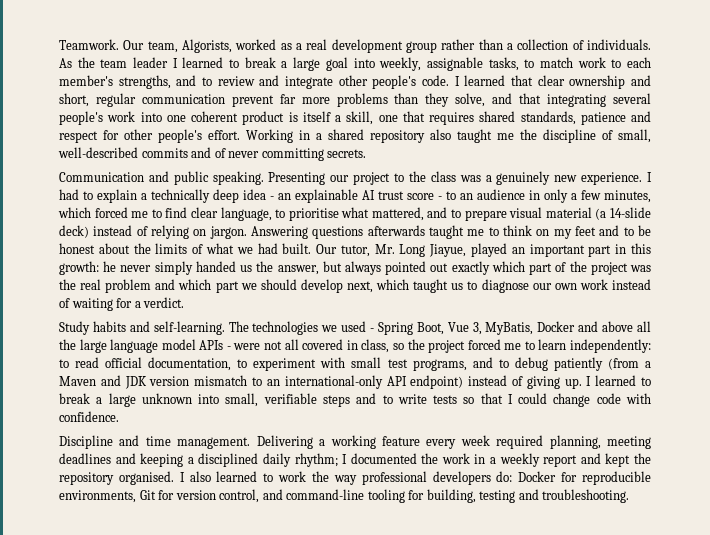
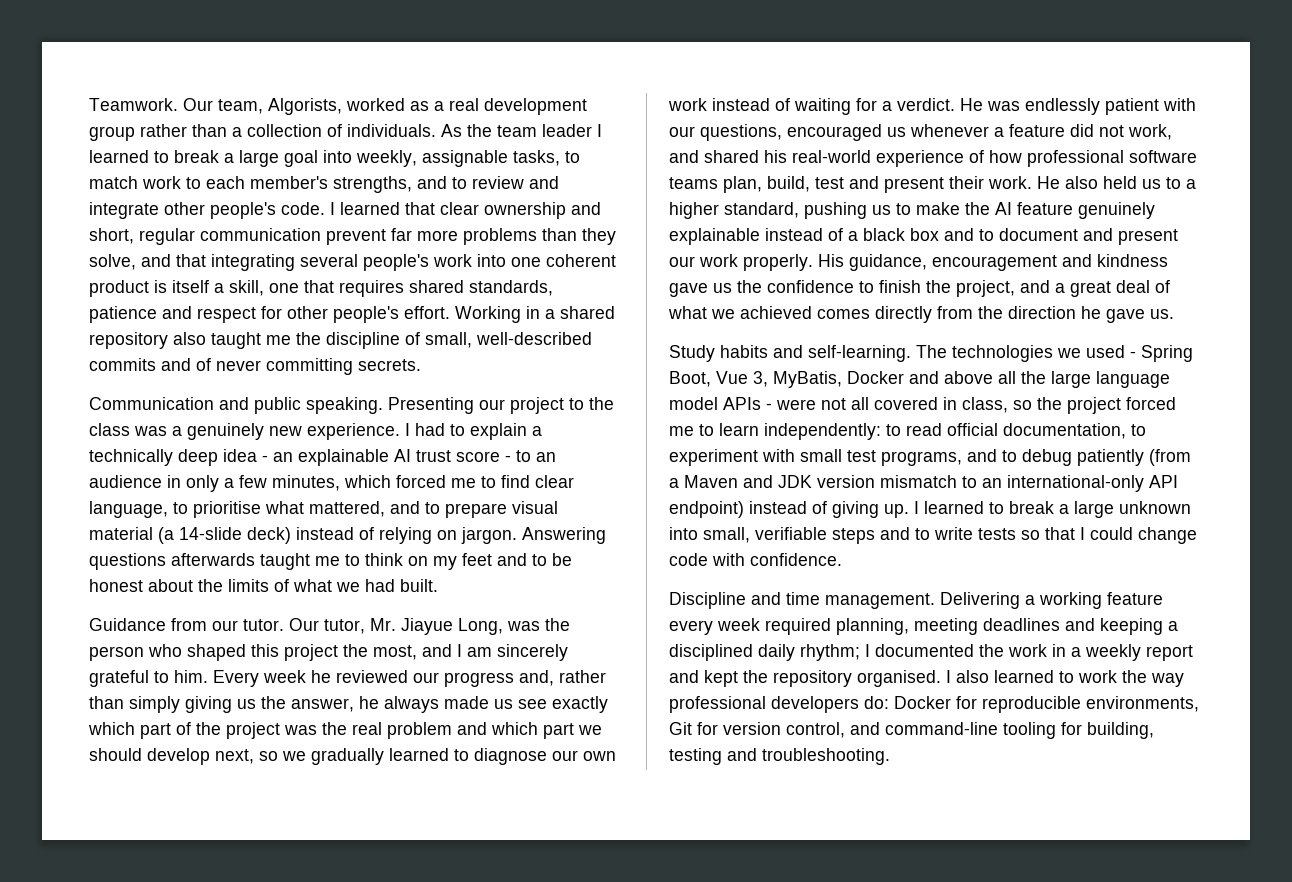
[316,243,651,257] [59,261,449,275] Our tutor, Mr. Long Jiayue, played an important part in this growth: he never simply handed us the answer, but always pointed out -> [89,618,570,635] [89,644,568,661] [89,670,606,687] [89,696,547,713] // Guidance from our tutor. Our tutor, Mr. Jiayue Long, was the person who shaped this project the most, and I am sincerely grateful to him. Every week he reviewed our progress and, rather than simply giving us the answer, he always made us see
[376,279,464,293] which taught us -> [259,748,449,765] so we gradually learned
(185, 302) none -> [960,98,1196,115] [669,124,1172,141] [669,150,1197,167] [669,176,1196,193] [669,202,1155,219] [669,228,1178,245] [669,254,1168,271] [669,280,1170,297] [668,306,1174,323] He was endlessly patient with our questions, encouraged us whenever a feature did not work, and shared his real-world experience of how professional software teams plan, build, test and present their work. He also held us to a higher standard, pushing us to make the AI feature genuinely explainable instead of a black box and to document and present our work properly. His guidance, encouragement and kindness gave us the confidence to finish the project, and a great deal of what we achieved comes directly from the direction he gave us.

